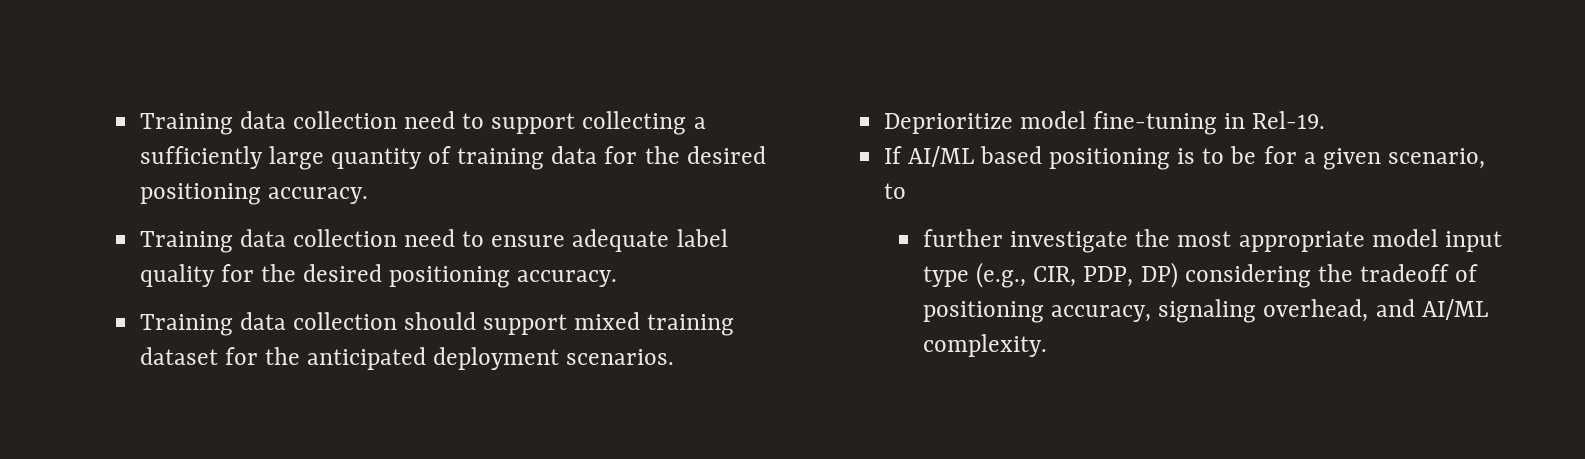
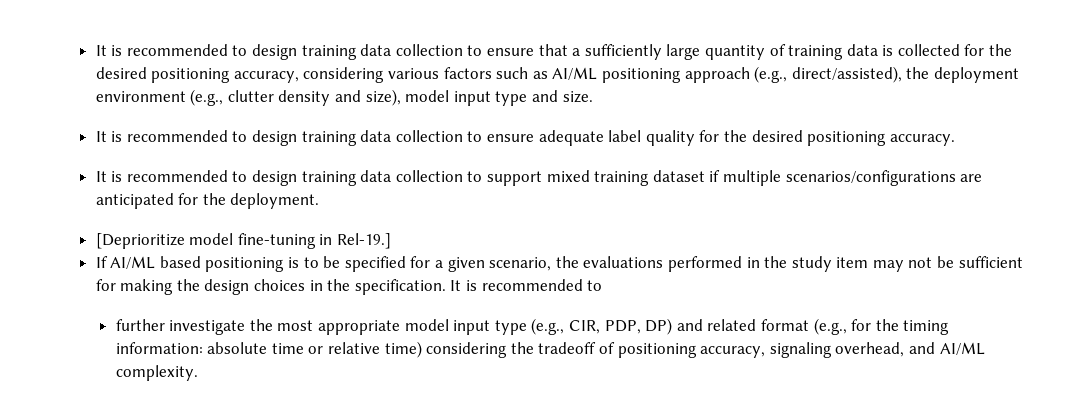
[139,111,687,135] Training data collection need to support collecting -> [95,44,568,60] It is recommended to design training data collection to ensure that
[604,146,766,164] [139,183,368,205] [139,229,456,253] for the desired positioning accuracy. // Training data collection need -> [882,44,1013,56] [95,66,1019,83] [95,89,593,106] [95,130,463,146] is collected for the desired positioning accuracy, considering various factors such as AI/ML positioning approach (e.g., direct/assisted), the deployment environment (e.g., clutter density and size), model input type and size. // It is recommended to design training data collection
[139,312,477,336] Training data collection should -> [95,170,483,186] It is recommended to design training data collection to
[224,347,675,370] [883,113,1013,134] for the anticipated deployment scenarios. // Deprioritize -> [709,170,983,186] [95,193,320,209] [95,233,185,249] if multiple scenarios/configurations are anticipated for the deployment. // [Deprioritize
[1252,111,1326,129] Rel-19. -> [337,233,392,249] Rel-19.]
(1257, 155) none -> [344,256,406,272] specified
(1486, 158) none -> [555,256,1023,272] [95,279,583,295] the evaluations performed in the study item may not be sufficient for making the design choices in the specification. It is recommended
(1178, 275) none -> [676,318,950,335] [115,341,422,358] and related format (e.g., for the timing information: absolute time or relative time)

